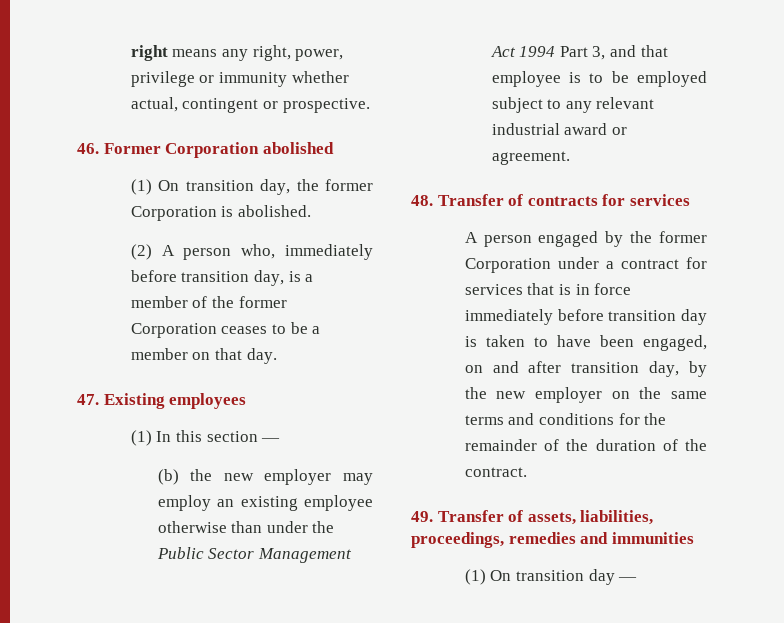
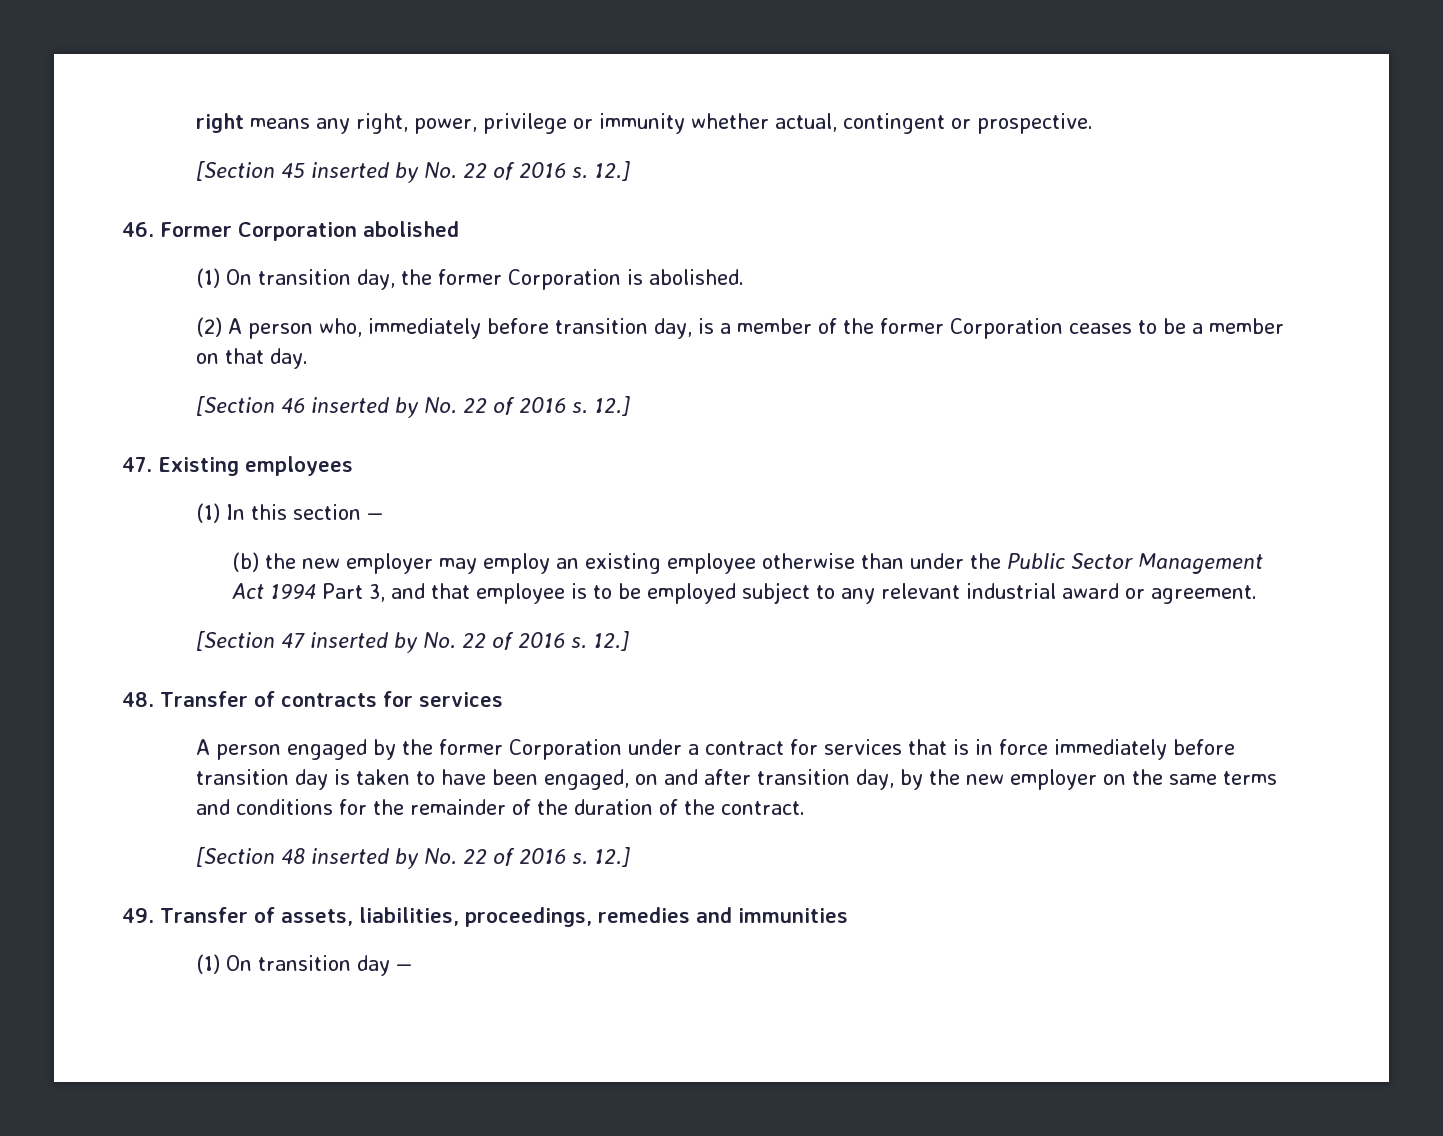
(370, 105) none -> [195,161,630,183] // [Section 45 inserted by No. 22 of 2016 s. 12.]
(277, 356) none -> [195,396,630,418] // [Section 46 inserted by No. 22 of 2016 s. 12.]
(570, 158) none -> [195,631,629,653] // [Section 47 inserted by No. 22 of 2016 s. 12.]
(527, 472) none -> [195,847,630,869] // [Section 48 inserted by No. 22 of 2016 s. 12.]

